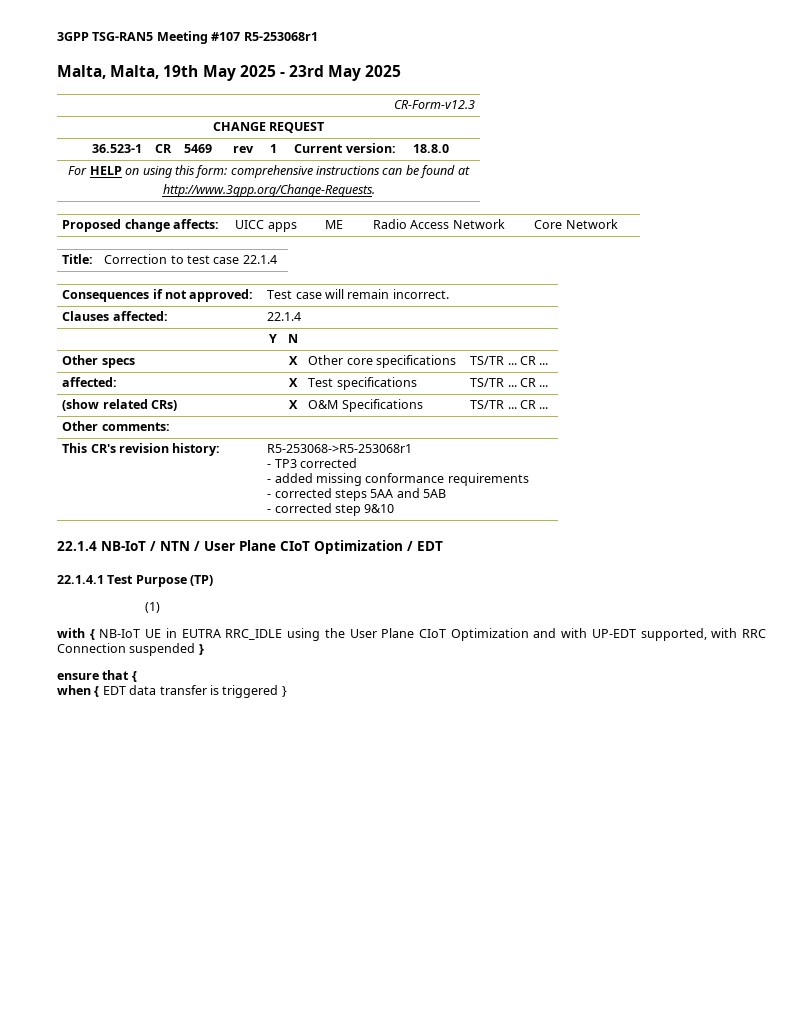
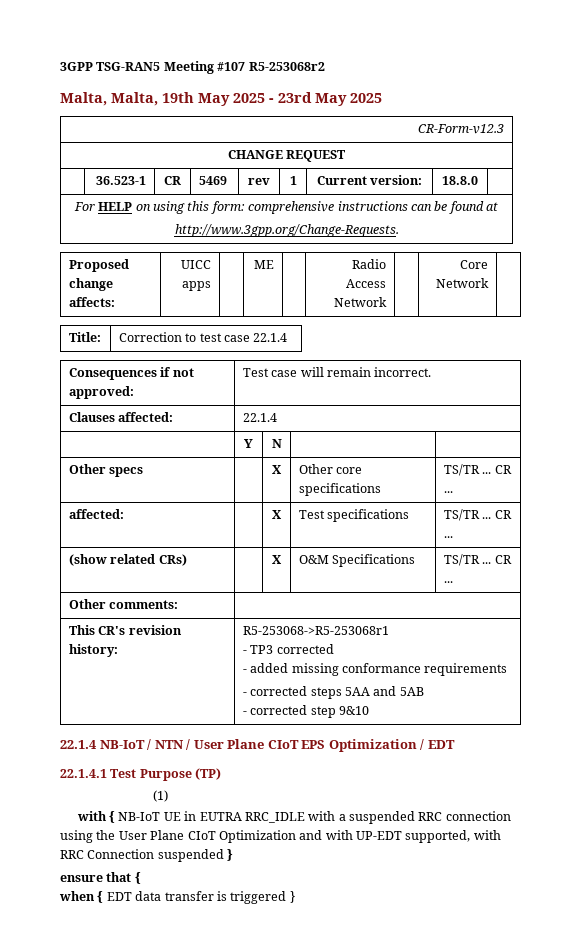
[243,32,318,41] R5-253068r1 -> [248,62,325,71] R5-253068r2
(310, 546) none -> [301,740,326,749] EPS
(283, 634) none -> [308,811,511,824] with a suspended RRC connection

